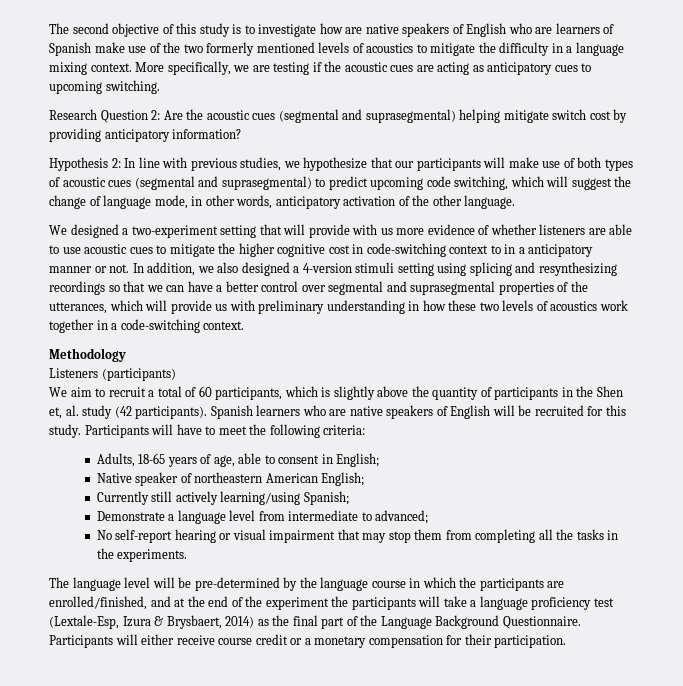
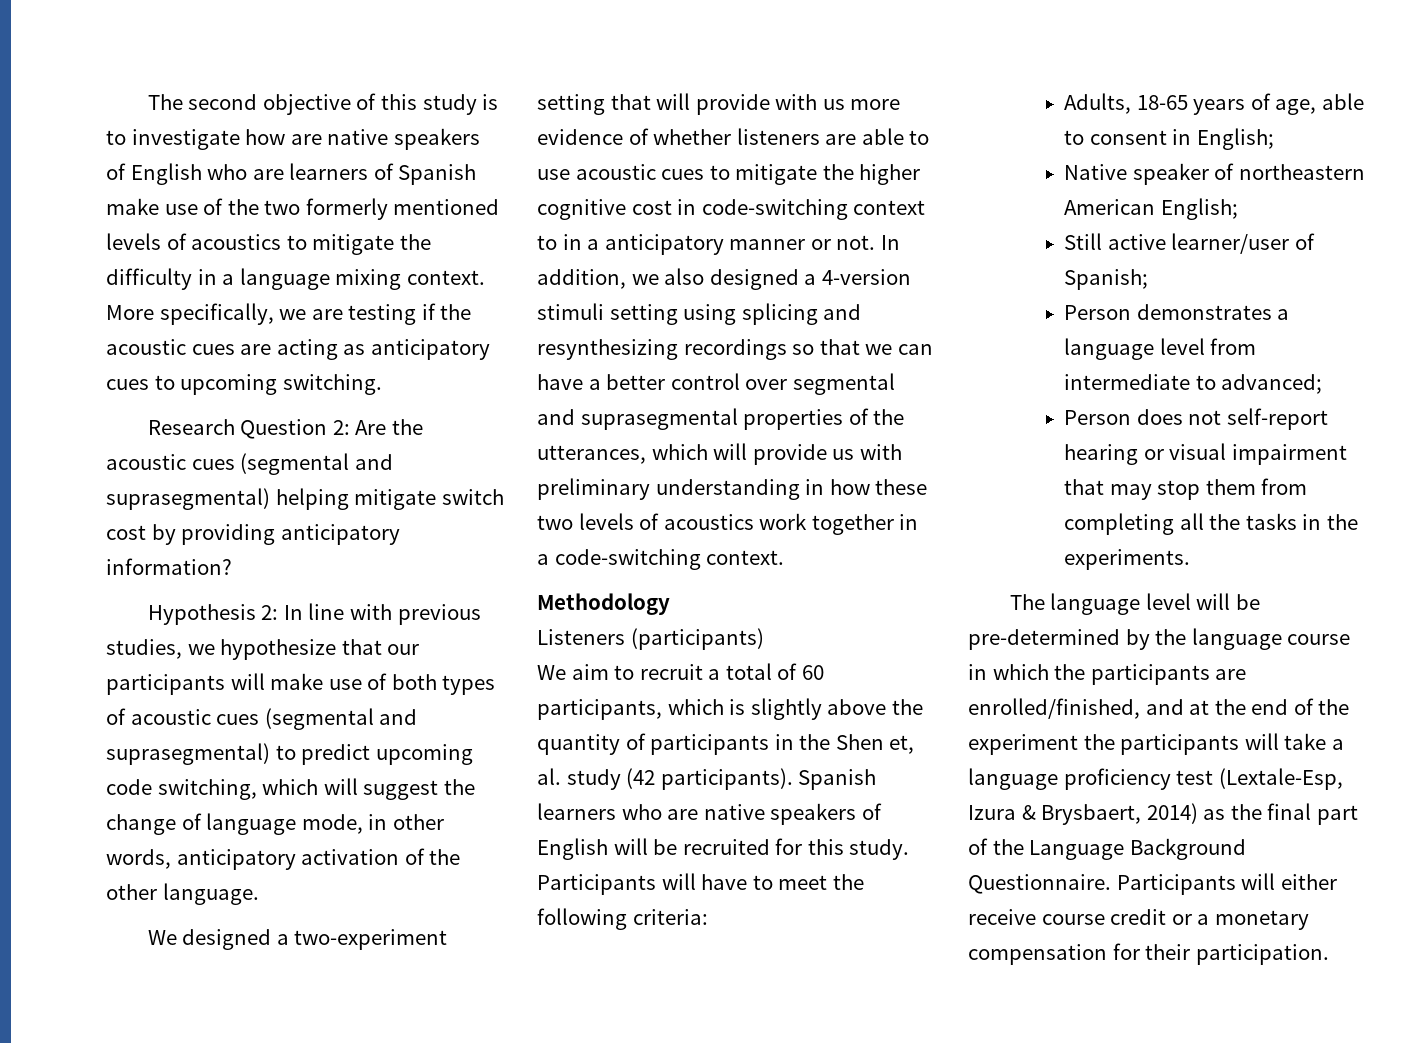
[96,491,301,505] Currently still actively learning/using -> [1064,233,1315,254] Still active learner/user of
[96,511,165,521] Demonstrate -> [1064,304,1272,320] Person demonstrates
[96,530,112,540] No -> [1064,409,1222,425] Person does not

